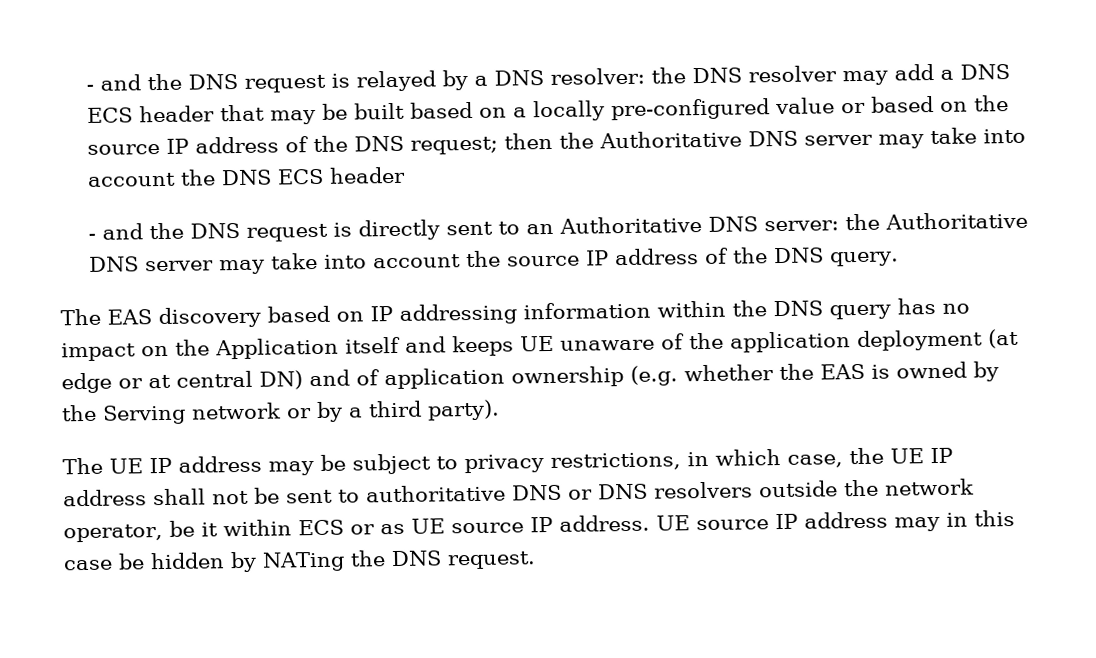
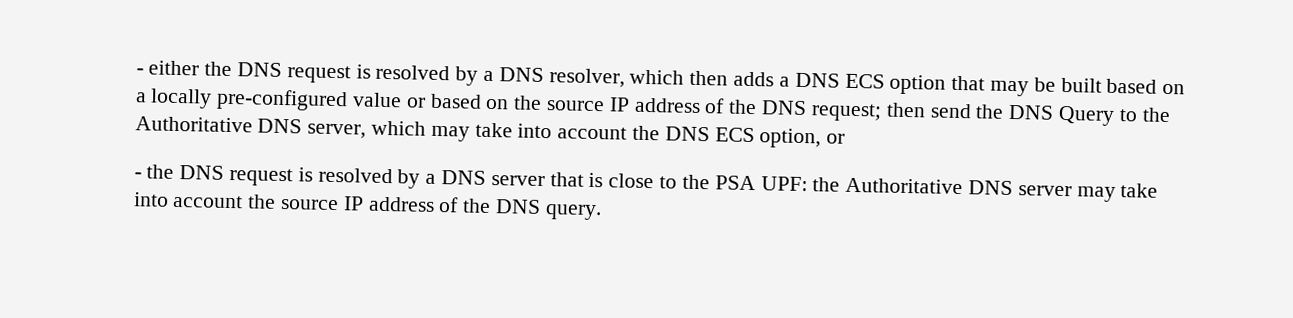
[86,63,935,93] - and the DNS request is relayed by a DNS resolver: the DNS resolver may add -> [135,60,775,88] - either the DNS request is resolved by a DNS resolver, which then adds
[139,105,216,123] header -> [889,74,947,95] option
[559,130,874,149] the Authoritative DNS server -> [929,103,1171,126] [134,116,427,139] send the DNS Query to the Authoritative DNS server, which
[329,166,407,184] [88,215,840,242] header // - and the DNS request is directly sent to an Authoritative DNS server: -> [759,128,846,149] [133,164,808,192] option, or // - the DNS request is resolved by a DNS server that is close to the PSA UPF:
[60,297,970,329] [61,328,1019,362] [61,361,999,394] [61,399,500,425] [62,447,953,476] [63,478,974,507] [63,509,1015,543] [63,550,536,573] // The EAS discovery based on IP addressing information within the DNS query has no impact on the Application itself and keeps UE unaware of the application deployment (at edge or at central DN) and of application ownership (e.g. whether the EAS is owned by the Serving network or by a third party). // The UE IP address may be subject to privacy restrictions, in which case, the UE IP address shall not be sent to authoritative DNS or DNS resolvers outside the network operator, be it within ECS or as UE source IP address. UE source IP address may in this case be hidden by NATing the DNS request. -> (602, 212) none

